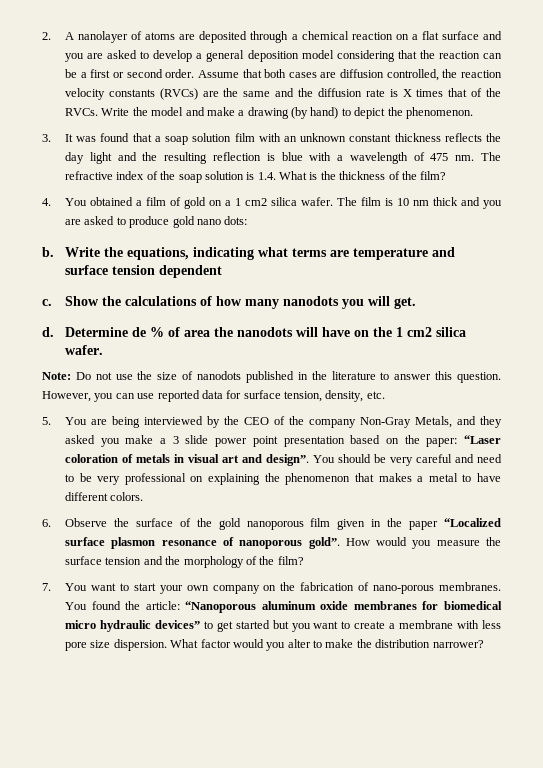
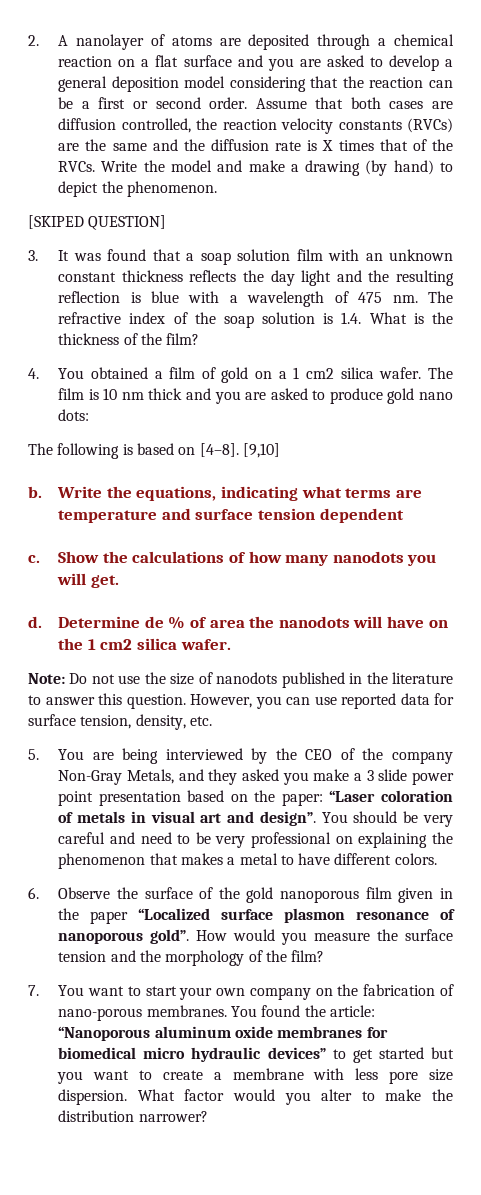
(473, 113) none -> [28,215,167,230] // [SKIPED QUESTION]
(248, 220) none -> [28,443,280,459] // The following is based on [4–8]. [9,10]

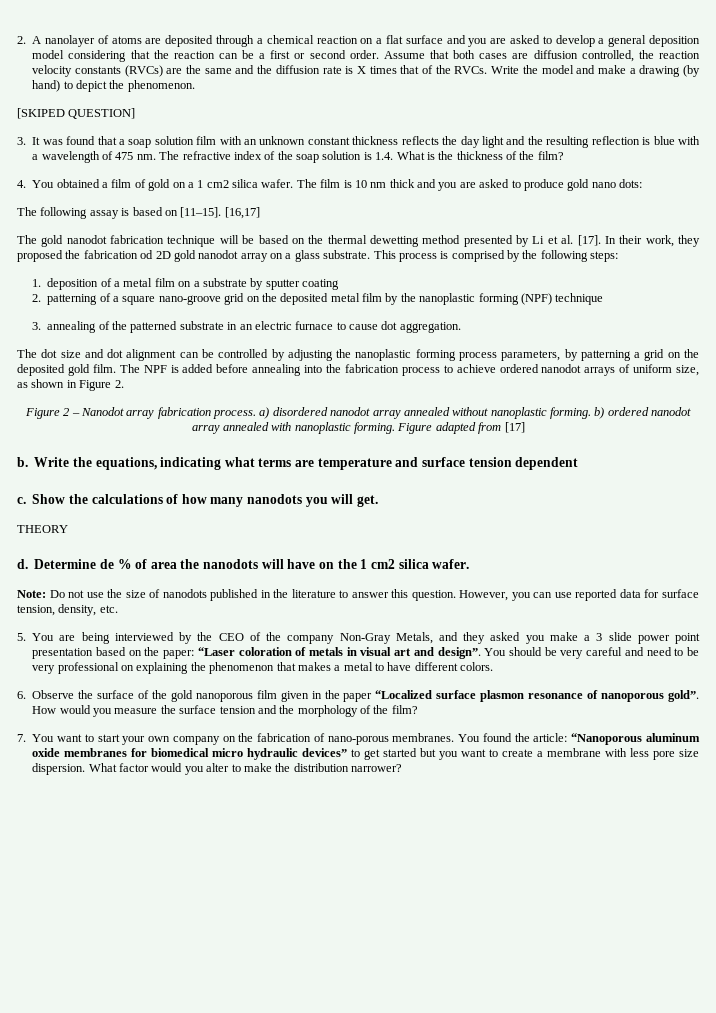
(120, 451) none -> [89,210,119,219] assay
[199,443,280,458] [4–8]. [9,10] -> [180,207,260,219] [17,235,701,247] [17,250,619,262] [32,278,340,290] [32,293,604,305] [32,321,461,333] [17,349,700,361] [17,364,699,376] [17,379,124,391] [24,407,692,419] [191,422,525,434] [11–15]. [16,17] // The gold nanodot fabrication technique will be based on the thermal dewetting method presented by Li et al. [17]. In their work, they proposed the fabrication od 2D gold nanodot array on a glass substrate. This process is comprised by the following steps: // 1. deposition of a metal film on a substrate by sputter coating // 2. patterning of a square nano-groove grid on the deposited metal film by the nanoplastic forming (NPF) technique // 3. annealing of the patterned substrate in an electric furnace to cause dot aggregation. // The dot size and dot alignment can be controlled by adjusting the nanoplastic forming process parameters, by patterning a grid on the deposited gold film. The NPF is added before annealing into the fabrication process to achieve ordered nanodot arrays of uniform size, as shown in Figure 2. // Figure 2 – Nanodot array fabrication process. a) disordered nanodot array annealed without nanoplastic forming. b) ordered nanodot array annealed with nanoplastic forming. Figure adapted from [17]
(119, 581) none -> [17,525,68,533] // THEORY

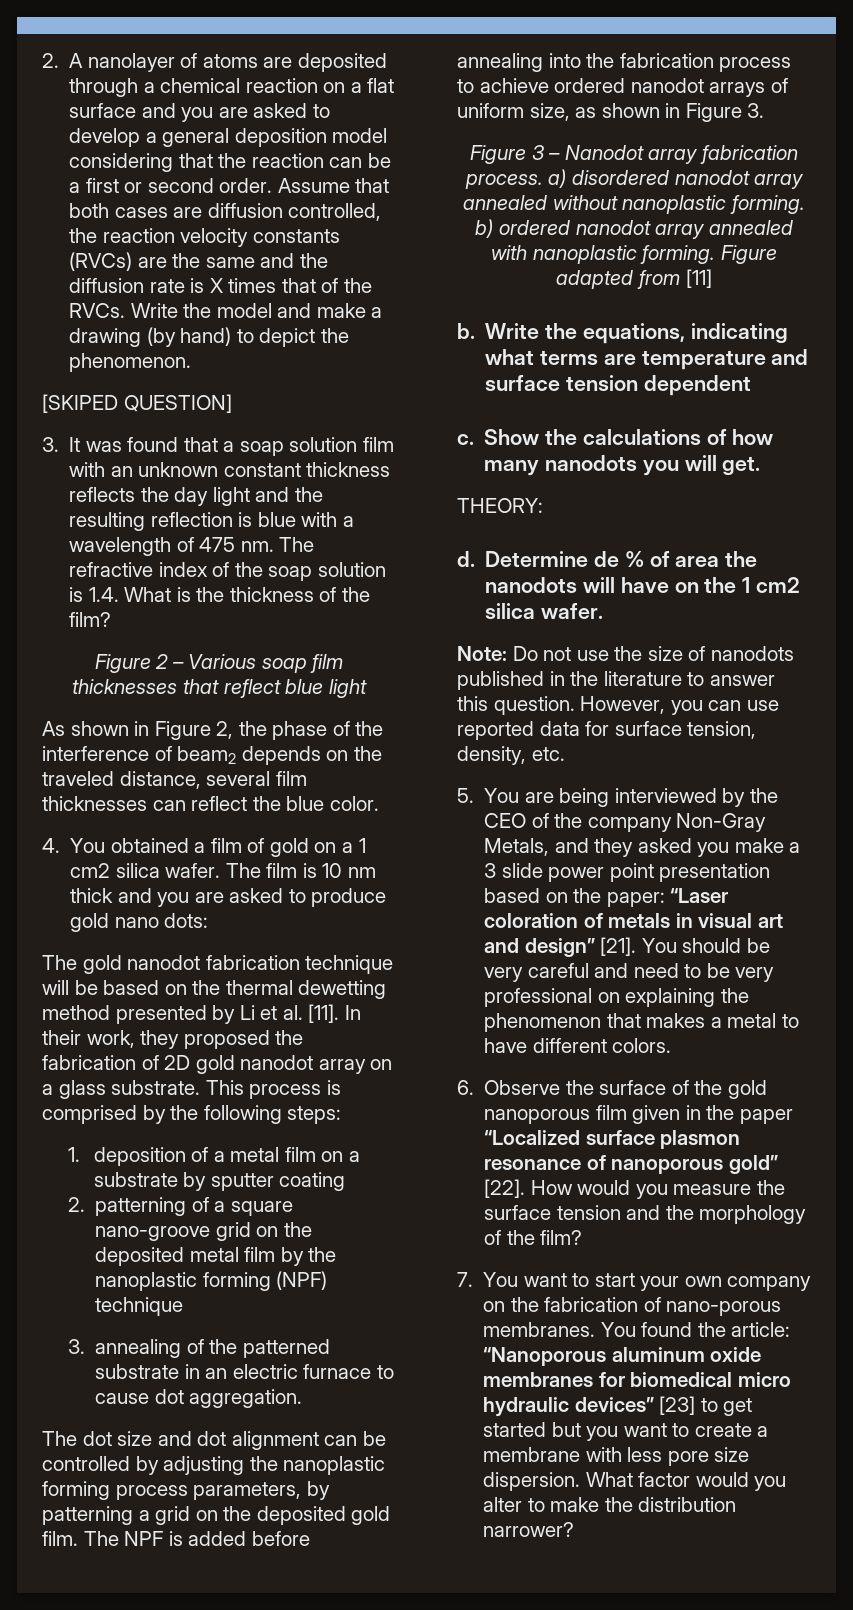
(564, 155) none -> [94,654,344,673] [72,679,367,698] [42,721,384,740] [42,746,382,765] [42,771,307,789] [42,796,379,811] // Figure 2 – Various soap film thicknesses that reflect blue light // As shown in Figure 2, the phase of the interference of beam2 depends on the traveled distance, several film thicknesses can reflect the blue color.
[17,207,260,219] // The following assay is based on [11–15]. [16,17] -> (209, 920) none
[577,235,601,246] [17]. -> [308,1004,340,1023] [11].
[140,250,154,259] od -> [141,1055,159,1070] of
[114,380,124,388] [24,408,70,419] 2. // Figure 2 -> [747,103,765,118] [470,145,545,164] 3. // Figure 3
[504,422,525,433] [17] -> [685,269,712,288] [11]
[17,525,68,533] THEORY -> [457,498,543,513] THEORY:
[437,647,481,659] design”. -> [524,937,637,957] design” [21].
[667,690,699,702] gold”. -> [728,1155,778,1174] [484,1179,526,1198] gold” [22].
(348, 752) none -> [659,1396,696,1415] [23]

